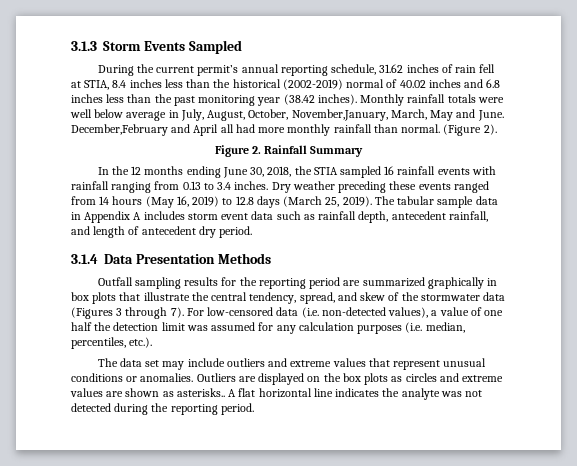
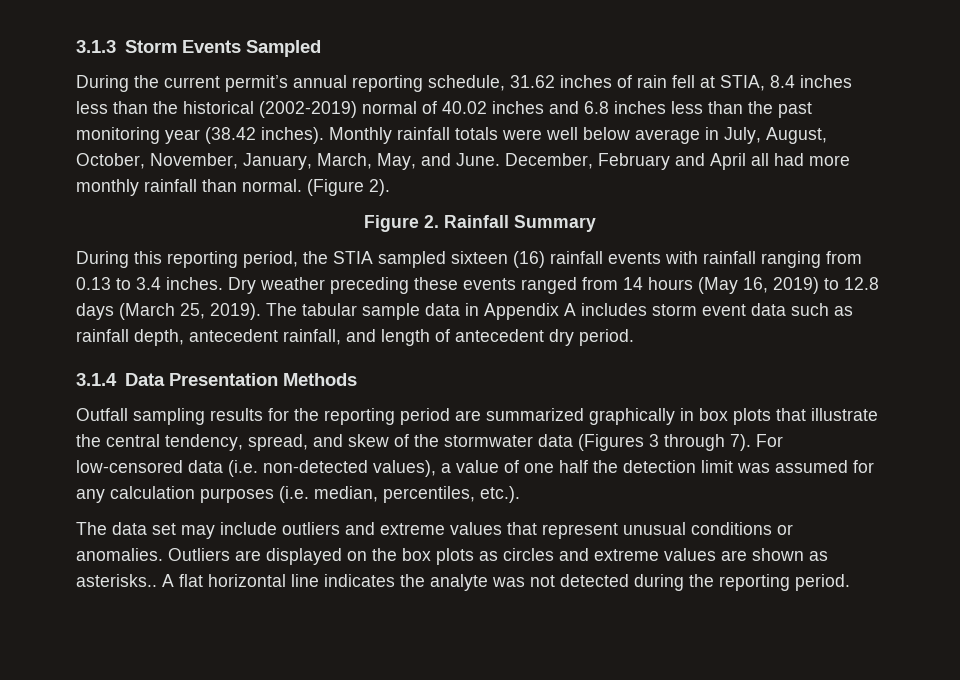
[291,109,504,121] [71,124,168,136] November,January, March, May and June. December,February -> [150,153,670,170] November, January, March, May, and June. December, February
[97,166,292,178] In the 12 months ending June 30, 2018, -> [76,251,298,268] During this reporting period,
[384,166,395,175] 16 -> [451,251,545,268] sixteen (16)

